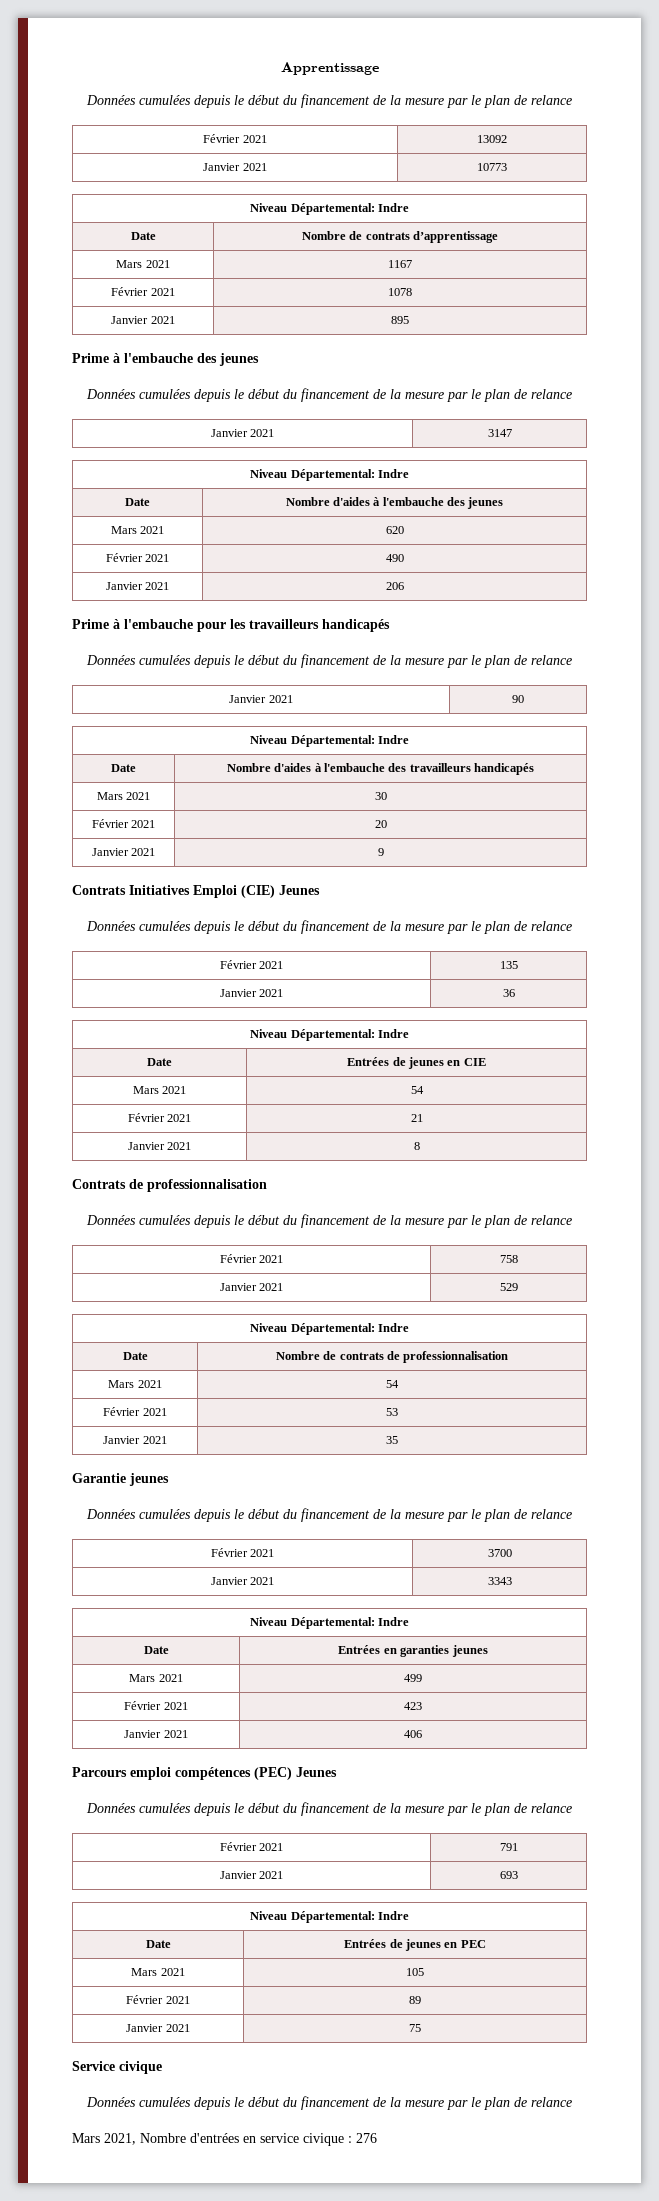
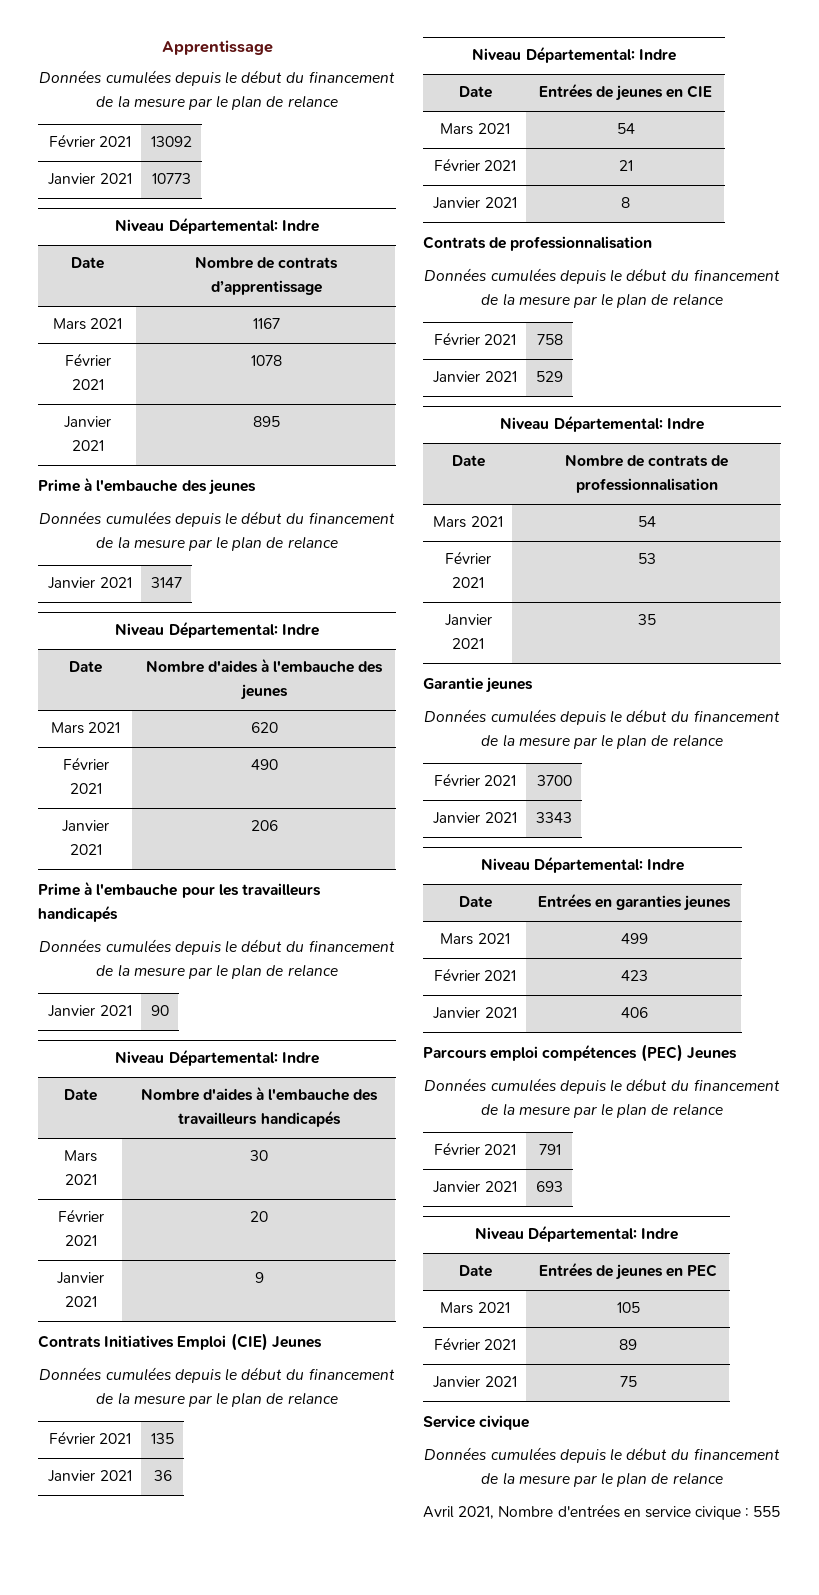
[72,2133,100,2143] Mars -> [423,1506,454,1518] Avril
[356,2133,377,2143] 276 -> [753,1506,781,1517] 555

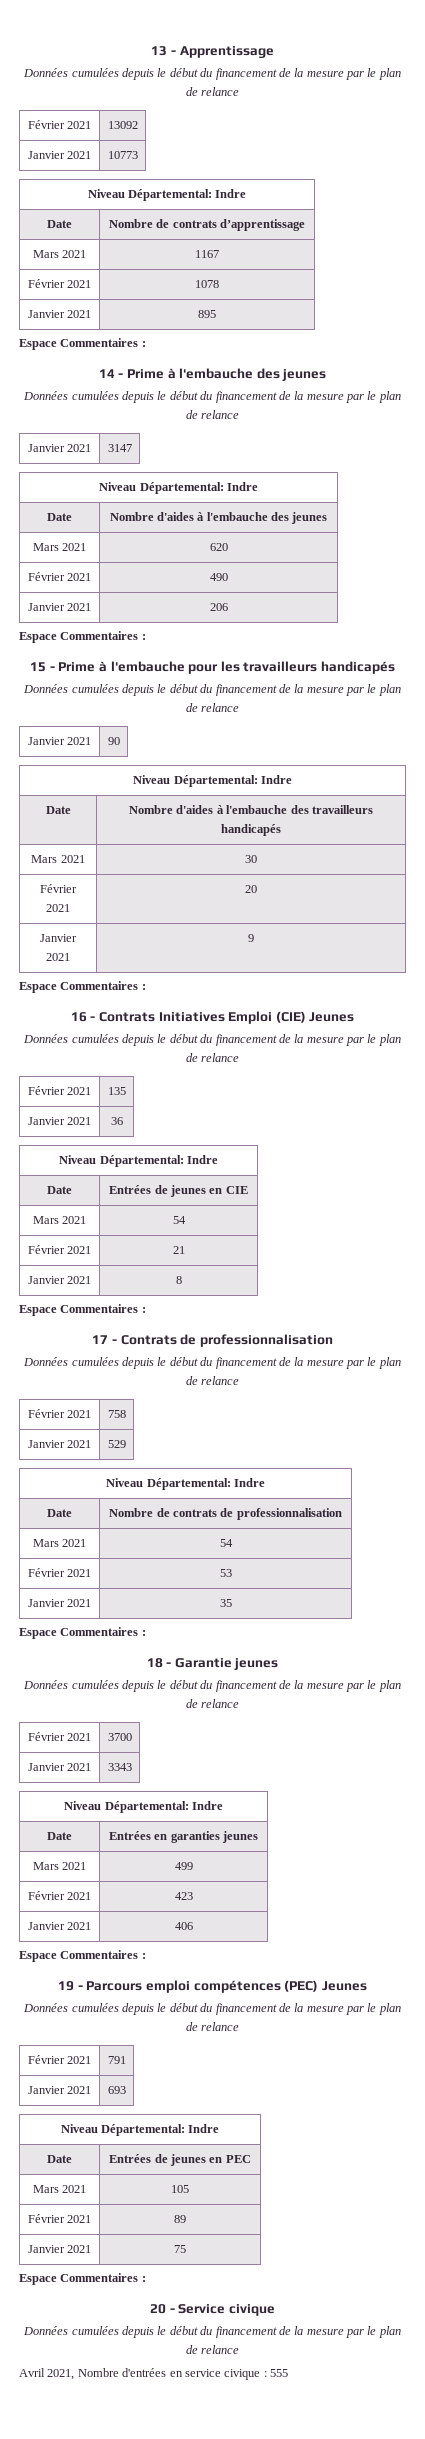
(161, 47) none -> [151,46,177,56] 13 -
(280, 421) none -> [19,338,146,350] [98,369,124,378] Espace Commentaires : // 14 -
(278, 825) none -> [19,631,146,643] [29,662,55,672] Espace Commentaires : // 15 -
(264, 1277) none -> [19,981,146,993] [70,1012,96,1022] Espace Commentaires : // 16 -
(630, 202) none -> [19,1304,146,1316] [92,1335,117,1344] Espace Commentaires : // 17 -
(656, 619) none -> [19,1627,146,1639] [146,1658,172,1668] Espace Commentaires : // 18 -
(648, 1012) none -> [19,1950,146,1962] [58,1981,83,1991] Espace Commentaires : // 19 -
(637, 1381) none -> [19,2273,146,2285] [150,2304,175,2314] Espace Commentaires : // 20 -

